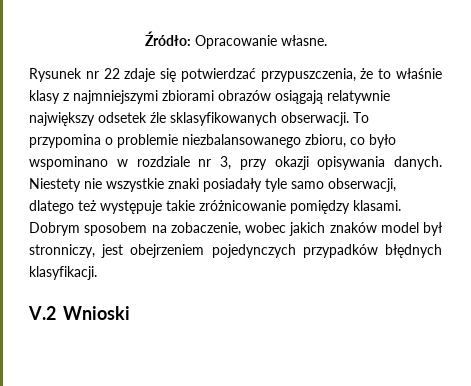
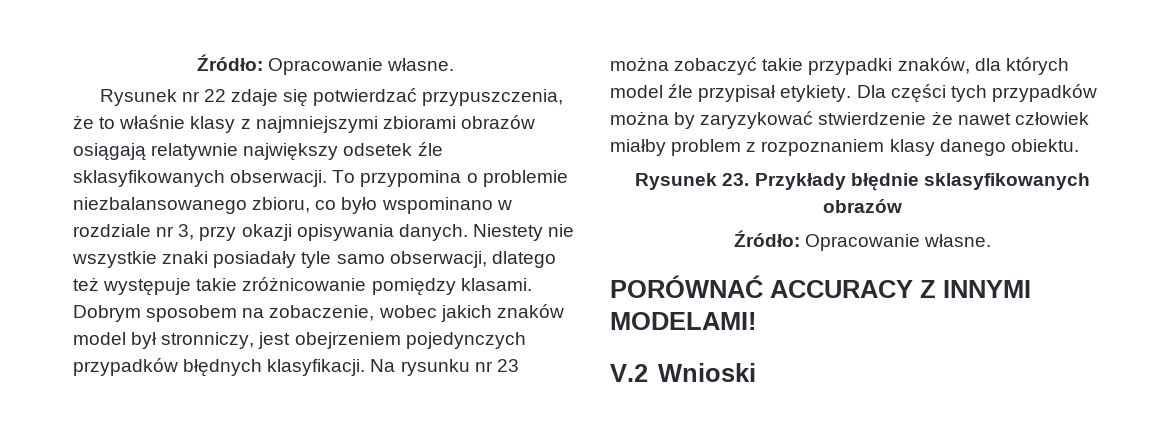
(97, 273) none -> [370,359,519,376] [610,57,1069,75] [610,84,1097,103] [610,111,1089,129] [610,139,1079,156] [635,173,1090,191] [823,199,902,213] [733,230,992,251] [610,275,1031,298] [610,312,756,330] Na rysunku nr 23 można zobaczyć takie przypadki znaków, dla których model źle przypisał etykiety. Dla części tych przypadków można by zaryzykować stwierdzenie że nawet człowiek miałby problem z rozpoznaniem klasy danego obiektu. // Rysunek 23. Przykłady błędnie sklasyfikowanych obrazów // Źródło: Opracowanie własne. // PORÓWNAĆ ACCURACY Z INNYMI MODELAMI!

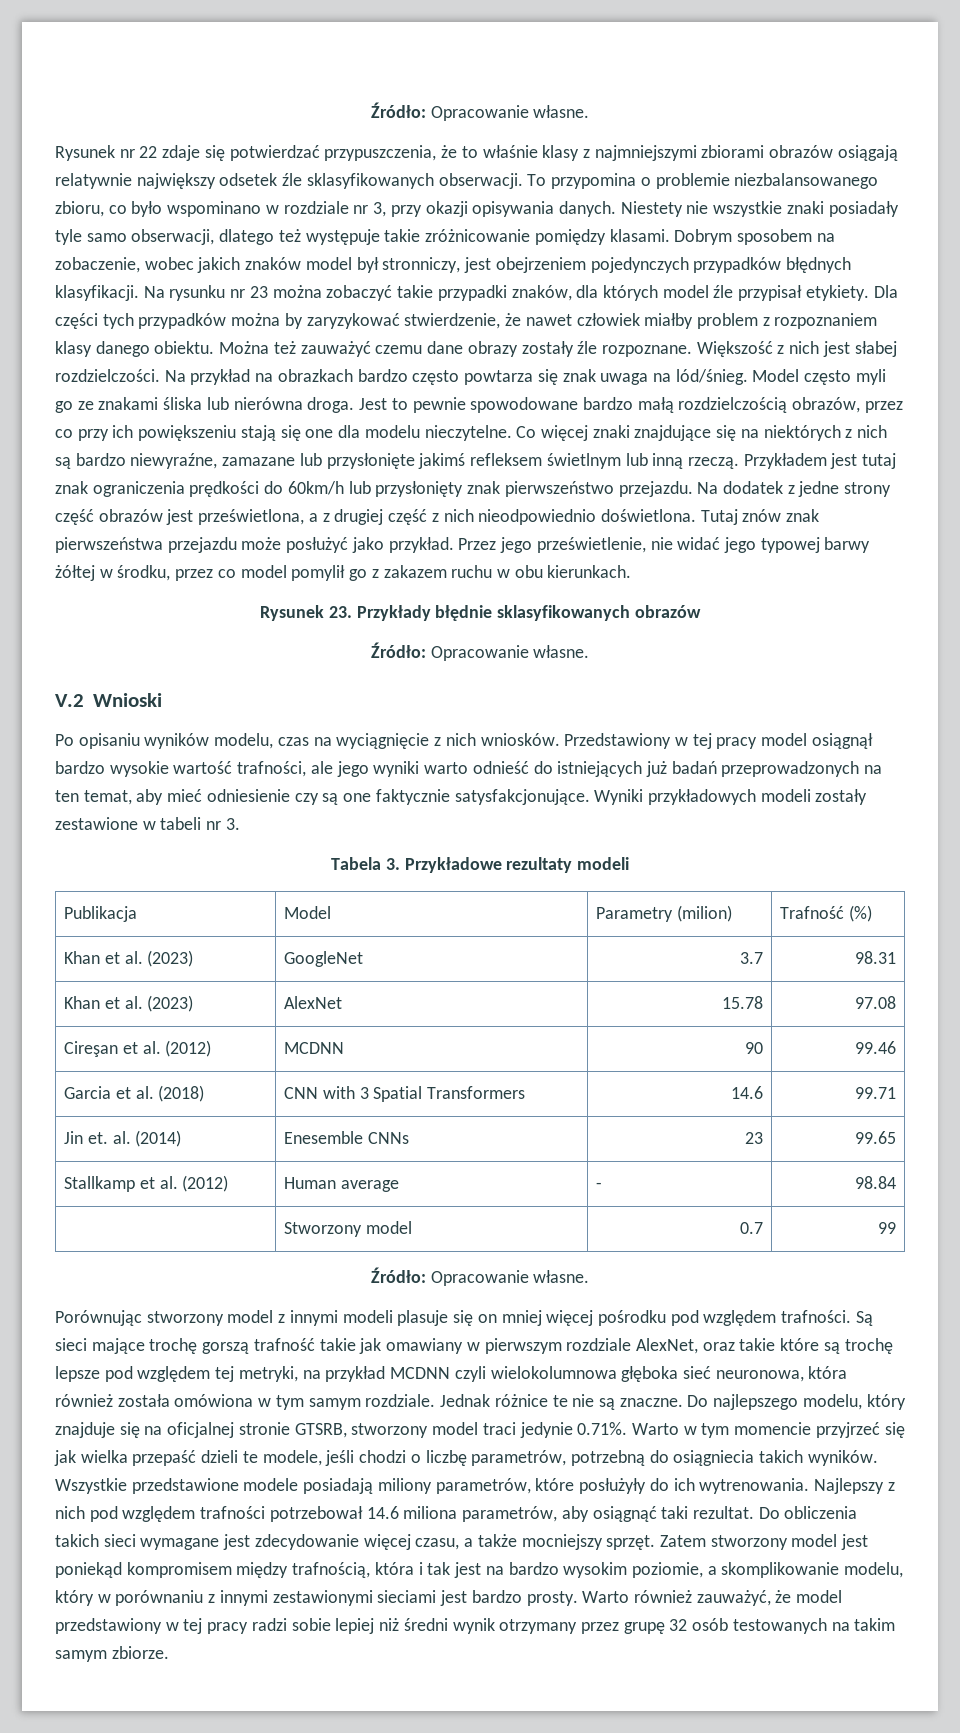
[818,112,927,125] stwierdzenie -> [404,313,501,329] stwierdzenie,
(1079, 145) none -> [219,341,897,357] [55,369,886,385] [55,397,903,413] [55,425,888,441] [55,453,897,469] [55,481,892,497] [55,509,820,525] [55,537,871,553] [55,565,632,581] Można też zauważyć czemu dane obrazy zostały źle rozpoznane. Większość z nich jest słabej rozdzielczości. Na przykład na obrazkach bardzo często powtarza się znak uwaga na lód/śnieg. Model często myli go ze znakami śliska lub nierówna droga. Jest to pewnie spowodowane bardzo małą rozdzielczością obrazów, przez co przy ich powiększeniu stają się one dla modelu nieczytelne. Co więcej znaki znajdujące się na niektórych z nich są bardzo niewyraźne, zamazane lub przysłonięte jakimś refleksem świetlnym lub inną rzeczą. Przykładem jest tutaj znak ograniczenia prędkości do 60km/h lub przysłonięty znak pierwszeństwo przejazdu. Na dodatek z jedne strony część obrazów jest prześwietlona, a z drugiej część z nich nieodpowiednio doświetlona. Tutaj znów znak pierwszeństwa przejazdu może posłużyć jako przykład. Przez jego prześwietlenie, nie widać jego typowej barwy żółtej w środku, przez co model pomylił go z zakazem ruchu w obu kierunkach.
[610,275,1031,298] [610,312,756,330] [610,363,756,382] PORÓWNAĆ ACCURACY Z INNYMI MODELAMI! // V.2 Wnioski -> [55,693,162,707] [55,733,873,749] [55,761,883,777] [55,789,868,805] [55,817,240,830] [331,857,629,873] [64,906,138,922] [284,906,332,919] [596,905,732,922] [780,905,872,922] [64,950,194,967] [284,951,364,967] [739,952,763,964] [854,951,896,964] [64,995,194,1012] [284,996,343,1009] [721,996,763,1009] [854,996,896,1009] [64,1040,212,1057] [284,1042,345,1054] [744,1042,763,1054] [854,1041,896,1054] [64,1085,205,1102] [284,1086,526,1102] [730,1086,763,1099] [854,1087,896,1099] [64,1130,182,1147] [284,1131,409,1144] [744,1132,763,1144] [854,1131,896,1144] [64,1175,229,1192] [284,1177,399,1192] [596,1182,603,1189] [854,1176,896,1189] [284,1221,412,1237] [739,1222,763,1234] [877,1222,896,1234] [370,1267,590,1286] [55,1310,873,1326] [55,1338,893,1354] [55,1366,848,1382] [55,1394,906,1410] [55,1422,905,1438] [54,1450,878,1466] [55,1478,895,1494] [55,1506,858,1522] [55,1534,869,1550] [55,1562,904,1578] [55,1590,843,1606] [55,1618,896,1634] [55,1646,169,1662] V.2 Wnioski // Po opisaniu wyników modelu, czas na wyciągnięcie z nich wniosków. Przedstawiony w tej pracy model osiągnął bardzo wysokie wartość trafności, ale jego wyniki warto odnieść do istniejących już badań przeprowadzonych na ten temat, aby mieć odniesienie czy są one faktycznie satysfakcjonujące. Wyniki przykładowych modeli zostały zestawione w tabeli nr 3. // Tabela 3. Przykładowe rezultaty modeli // Publikacja | Model | Parametry (milion) | Trafność (%) // Khan et al. (2023) | GoogleNet | 3.7 | 98.31 // Khan et al. (2023) | AlexNet | 15.78 | 97.08 // Cireşan et al. (2012) | MCDNN | 90 | 99.46 // Garcia et al. (2018) | CNN with 3 Spatial Transformers | 14.6 | 99.71 // Jin et. al. (2014) | Enesemble CNNs | 23 | 99.65 // Stallkamp et al. (2012) | Human average | - | 98.84 // | Stworzony model | 0.7 | 99 // Źródło: Opracowanie własne. // Porównując stworzony model z innymi modeli plasuje się on mniej więcej pośrodku pod względem trafności. Są sieci mające trochę gorszą trafność takie jak omawiany w pierwszym rozdziale AlexNet, oraz takie które są trochę lepsze pod względem tej metryki, na przykład MCDNN czyli wielokolumnowa głęboka sieć neuronowa, która również została omówiona w tym samym rozdziale. Jednak różnice te nie są znaczne. Do najlepszego modelu, który znajduje się na oficjalnej stronie GTSRB, stworzony model traci jedynie 0.71%. Warto w tym momencie przyjrzeć się jak wielka przepaść dzieli te modele, jeśli chodzi o liczbę parametrów, potrzebną do osiągniecia takich wyników. Wszystkie przedstawione modele posiadają miliony parametrów, które posłużyły do ich wytrenowania. Najlepszy z nich pod względem trafności potrzebował 14.6 miliona parametrów, aby osiągnąć taki rezultat. Do obliczenia takich sieci wymagane jest zdecydowanie więcej czasu, a także mocniejszy sprzęt. Zatem stworzony model jest poniekąd kompromisem między trafnością, która i tak jest na bardzo wysokim poziomie, a skomplikowanie modelu, który w porównaniu z innymi zestawionymi sieciami jest bardzo prosty. Warto również zauważyć, że model przedstawiony w tej pracy radzi sobie lepiej niż średni wynik otrzymany przez grupę 32 osób testowanych na takim samym zbiorze.

